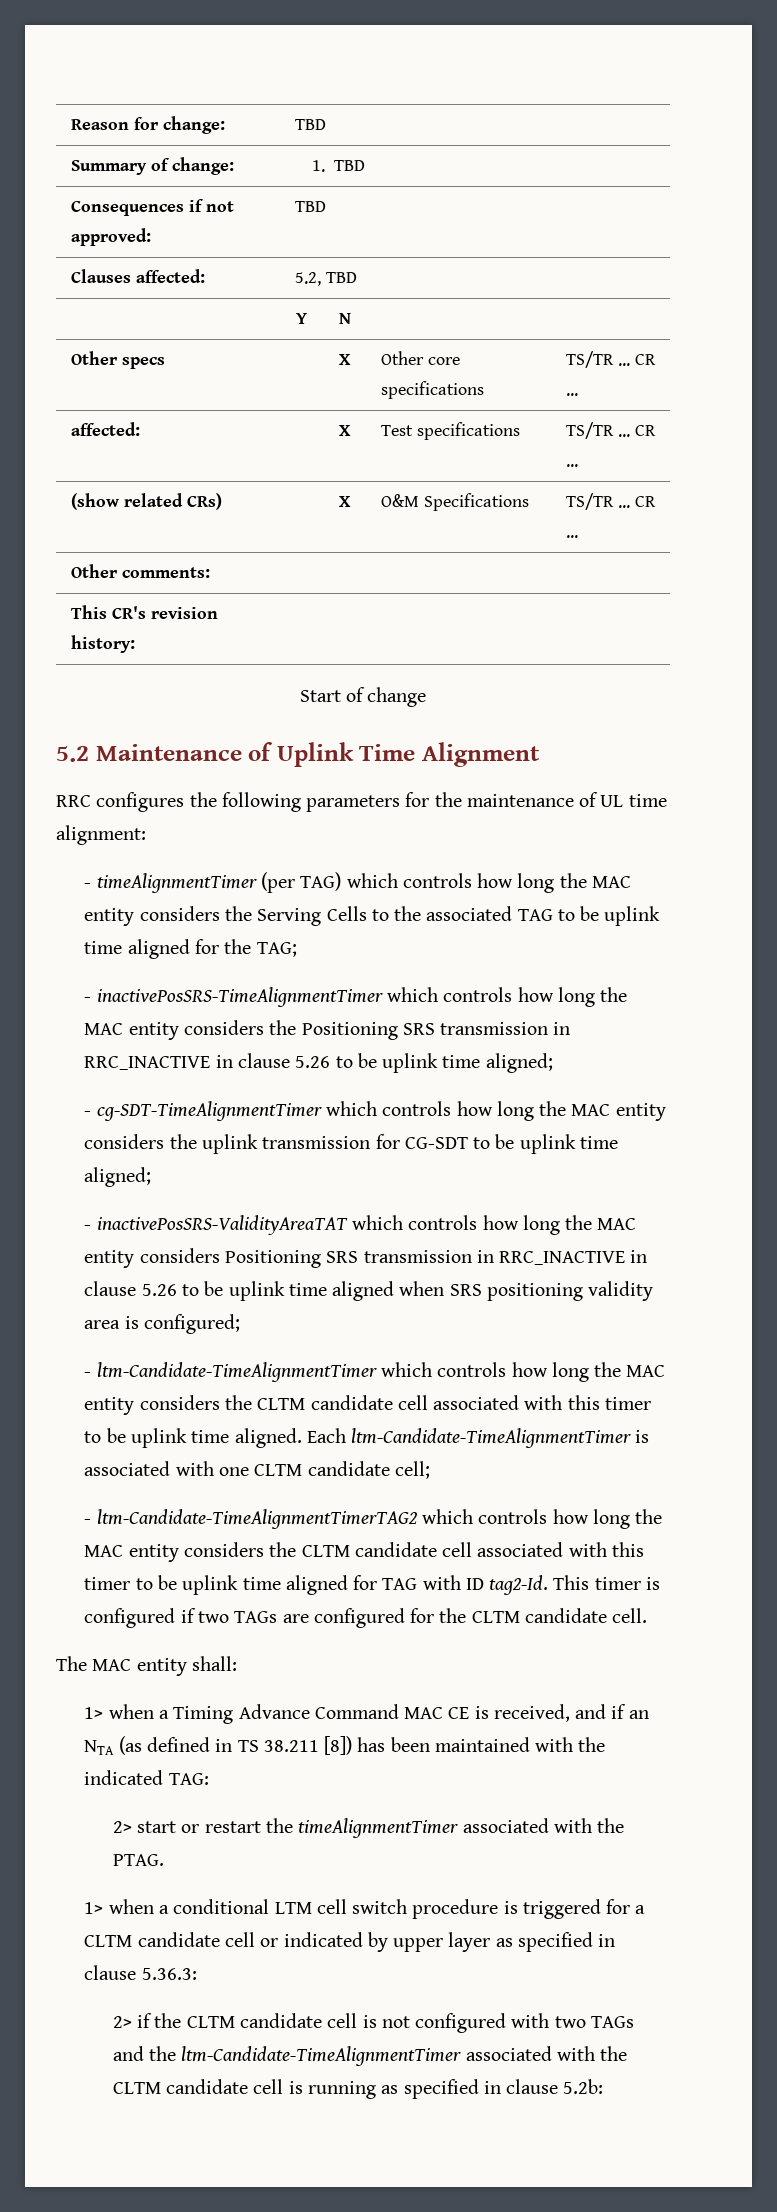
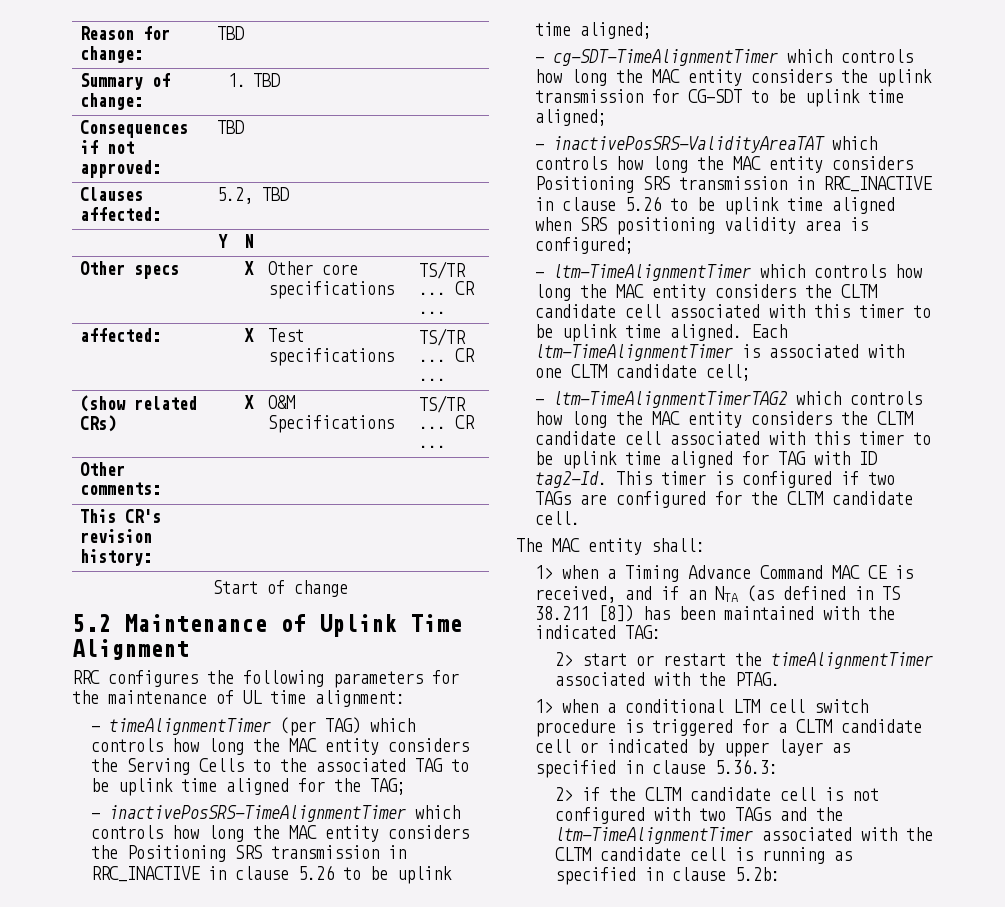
[96,1362,377,1382] ltm-Candidate-TimeAlignmentTimer -> [553,264,752,281] ltm-TimeAlignmentTimer
[351,1428,632,1448] ltm-Candidate-TimeAlignmentTimer -> [535,344,734,361] ltm-TimeAlignmentTimer
[96,1509,417,1529] ltm-Candidate-TimeAlignmentTimerTAG2 -> [553,391,788,408] ltm-TimeAlignmentTimerTAG2
[181,2046,462,2066] ltm-Candidate-TimeAlignmentTimer -> [554,827,753,844] ltm-TimeAlignmentTimer

